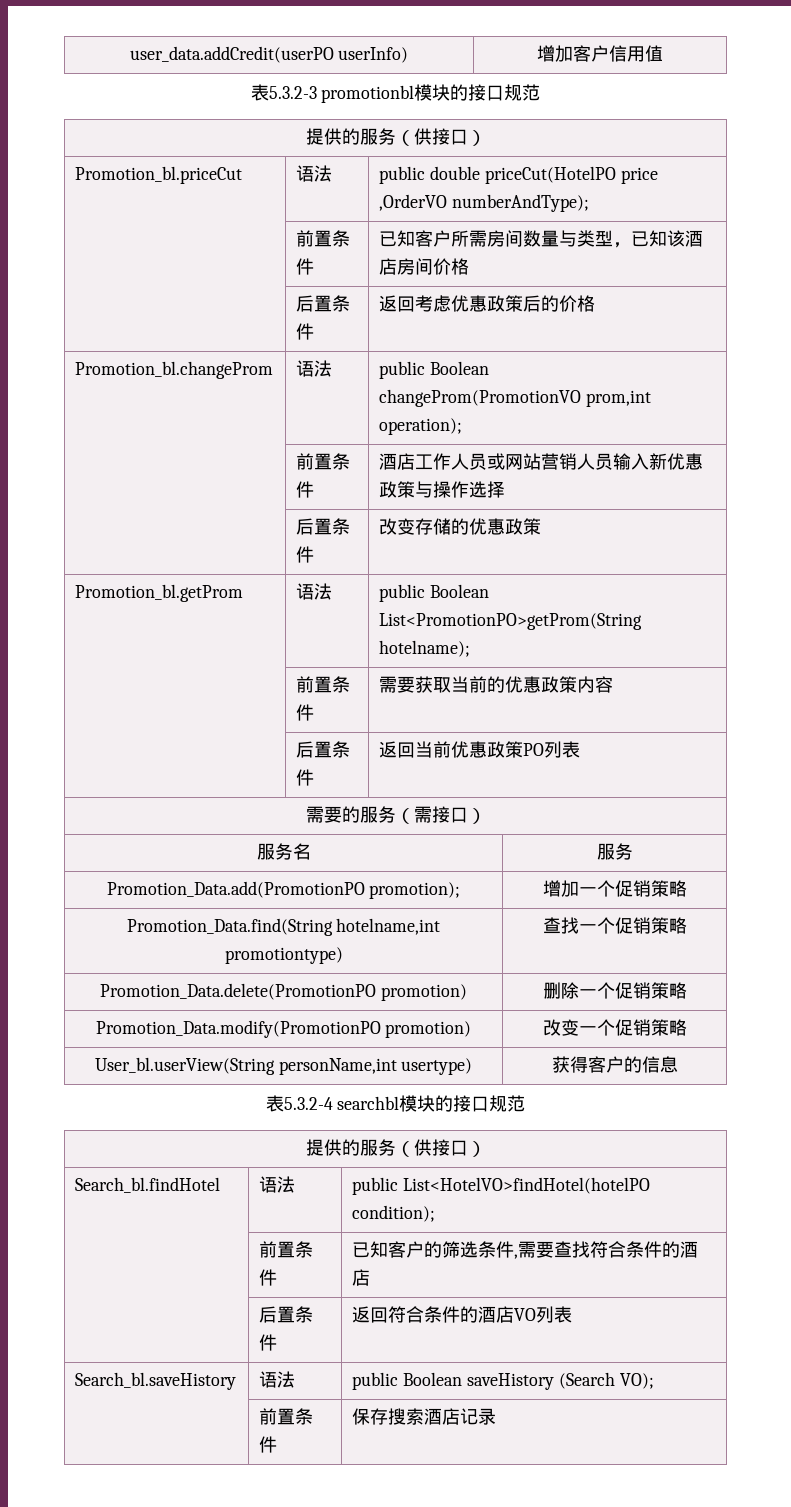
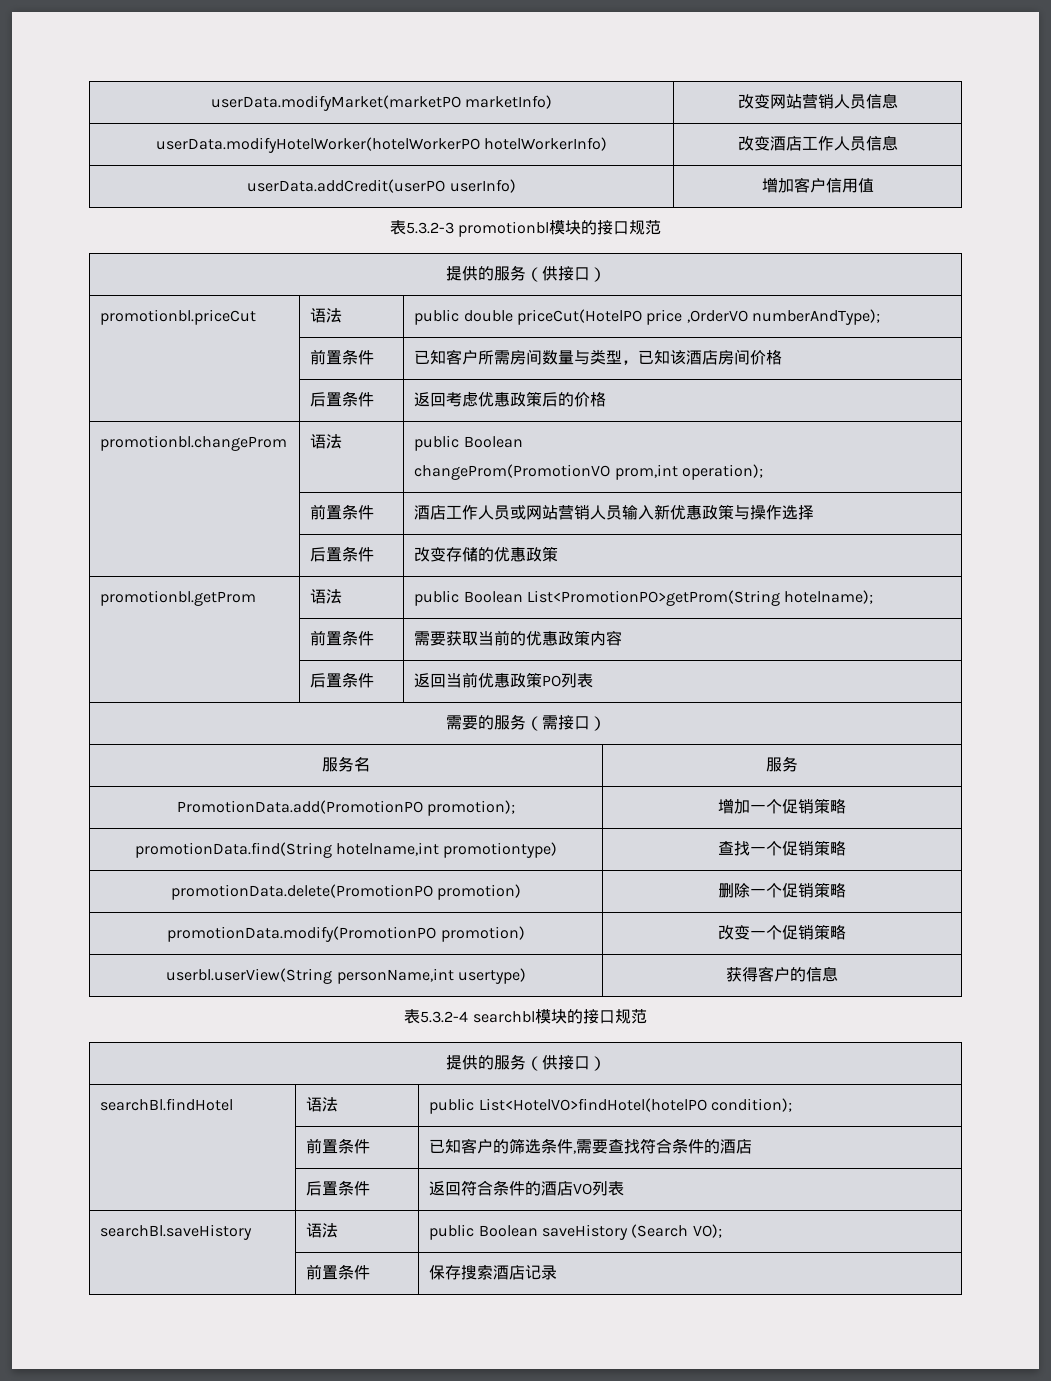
[129,46,334,63] user_data.addCredit(userPO -> [210,95,553,111] [737,93,898,109] [155,137,608,153] [737,135,898,151] [247,179,446,193] userData.modifyMarket(marketPO marketInfo) | 改变网站营销人员信息 // userData.modifyHotelWorker(hotelWorkerPO hotelWorkerInfo) | 改变酒店工作人员信息 // userData.addCredit(userPO
[75,166,243,184] Promotion_bl.priceCut -> [100,309,257,325] promotionbl.priceCut
[75,361,274,379] Promotion_bl.changeProm -> [100,435,288,451] promotionbl.changeProm
[75,584,244,602] Promotion_bl.getProm -> [100,590,257,606] promotionbl.getProm
[106,881,365,898] Promotion_Data.add(PromotionPO -> [176,800,423,814] PromotionData.add(PromotionPO
[126,918,333,936] Promotion_Data.find(String -> [134,842,332,858] promotionData.find(String
[100,983,377,1000] Promotion_Data.delete(PromotionPO -> [170,884,433,900] promotionData.delete(PromotionPO
[95,1020,381,1038] Promotion_Data.modify(PromotionPO -> [167,926,437,942] promotionData.modify(PromotionPO
[94,1057,275,1075] User_bl.userView(String -> [166,968,333,984] userbl.userView(String
[75,1177,221,1193] Search_bl.findHotel -> [100,1098,234,1111] searchBl.findHotel
[75,1372,237,1390] Search_bl.saveHistory -> [100,1224,253,1240] searchBl.saveHistory

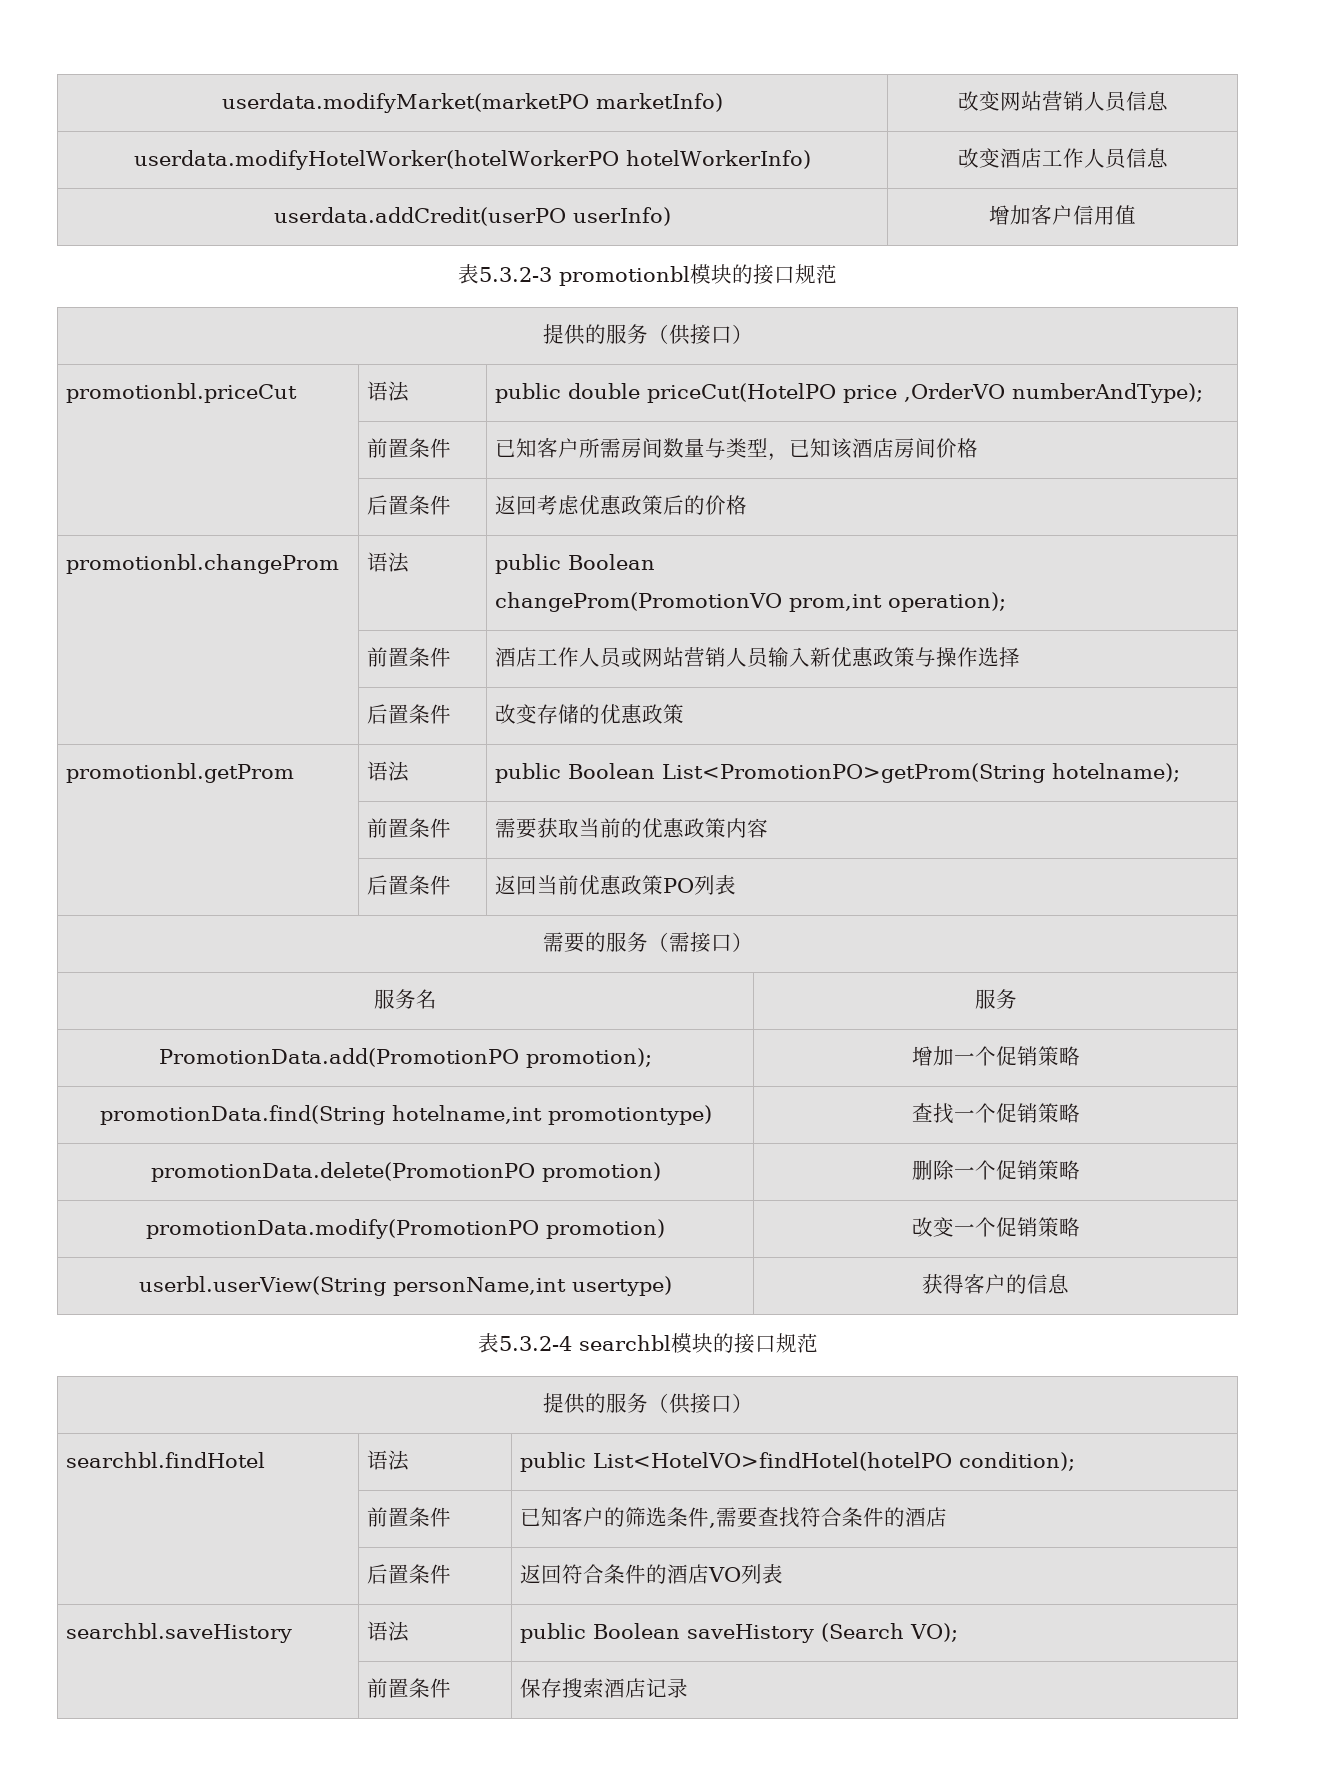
[210,95,461,111] userData.modifyMarket(marketPO -> [222,93,589,113] userdata.modifyMarket(marketPO
[155,137,480,153] userData.modifyHotelWorker(hotelWorkerPO -> [134,150,620,170] userdata.modifyHotelWorker(hotelWorkerPO
[247,179,446,193] userData.addCredit(userPO -> [274,207,566,226] userdata.addCredit(userPO
[100,1098,234,1111] searchBl.findHotel -> [65,1452,265,1468] searchbl.findHotel
[100,1224,253,1240] searchBl.saveHistory -> [65,1623,292,1643] searchbl.saveHistory

